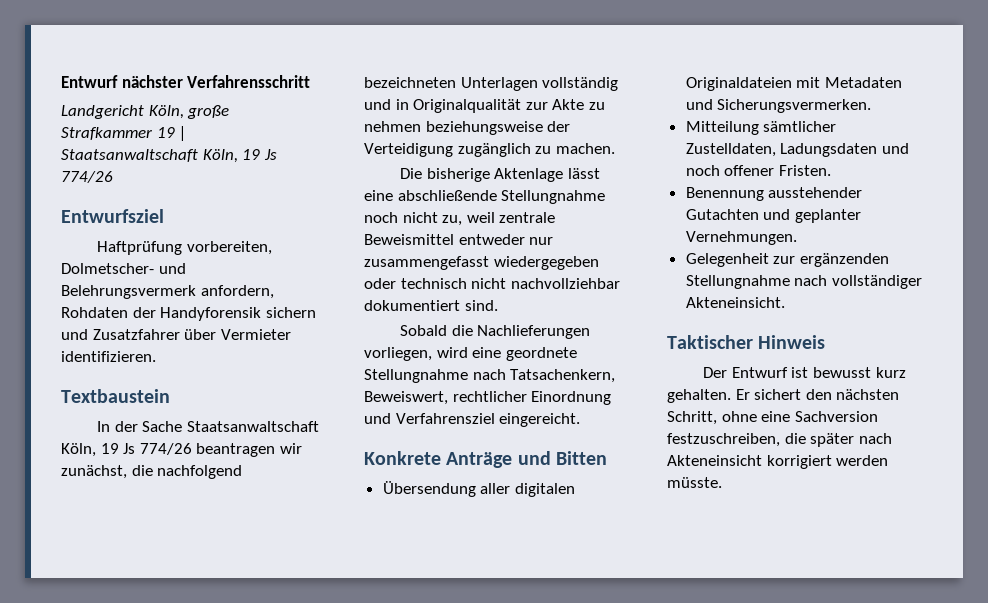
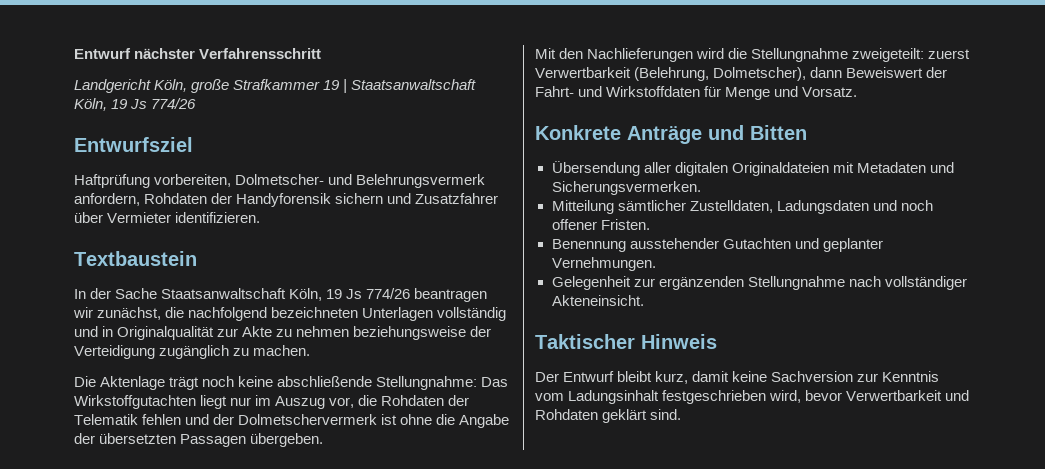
[426,168,600,182] [364,190,606,204] [364,212,556,226] [364,234,554,245] [364,256,599,270] [364,278,620,289] [364,300,498,311] [400,325,591,339] [364,347,577,361] [364,369,616,383] [364,391,612,405] [364,413,581,427] bisherige Aktenlage lässt eine abschließende Stellungnahme noch nicht zu, weil zentrale Beweismittel entweder nur zusammengefasst wiedergegeben oder technisch nicht nachvollziehbar dokumentiert sind. // Sobald die Nachlieferungen vorliegen, wird eine geordnete Stellungnahme nach Tatsachenkern, Beweiswert, rechtlicher Einordnung und Verfahrensziel eingereicht. -> [100,376,509,390] [74,395,470,409] [74,414,510,428] [74,433,324,447] [535,48,971,62] [535,67,948,81] [535,86,858,100] Aktenlage trägt noch keine abschließende Stellungnahme: Das Wirkstoffgutachten liegt nur im Auszug vor, die Rohdaten der Telematik fehlen und der Dolmetschervermerk ist ohne die Angabe der übersetzten Passagen übergeben. // Mit den Nachlieferungen wird die Stellungnahme zweigeteilt: zuerst Verwertbarkeit (Belehrung, Dolmetscher), dann Beweiswert der Fahrt- und Wirkstoffdaten für Menge und Vorsatz.
[791,367,906,378] [667,389,900,403] [667,411,878,425] [667,433,892,447] [667,455,889,469] [667,477,722,488] ist bewusst kurz gehalten. Er sichert den nächsten Schritt, ohne eine Sachversion festzuschreiben, die später nach Akteneinsicht korrigiert werden müsste. -> [617,371,940,384] [535,390,970,404] [535,409,682,423] bleibt kurz, damit keine Sachversion zur Kenntnis vom Ladungsinhalt festgeschrieben wird, bevor Verwertbarkeit und Rohdaten geklärt sind.

